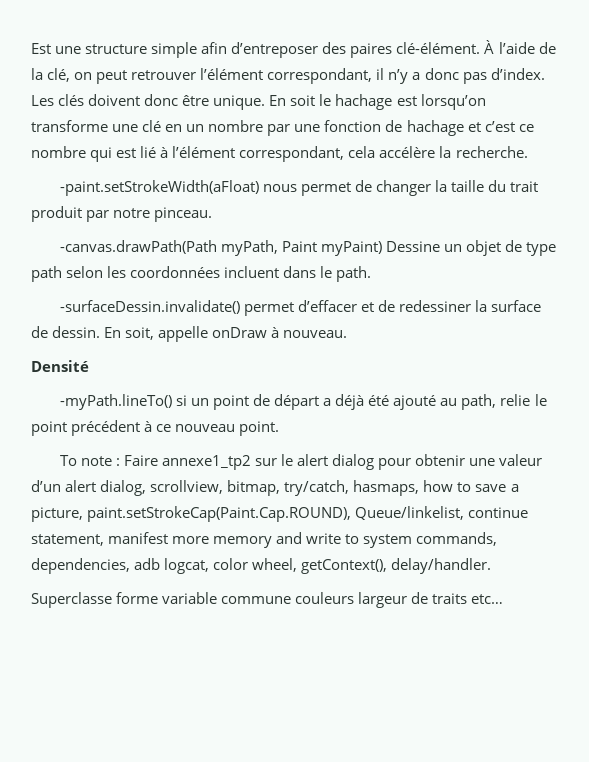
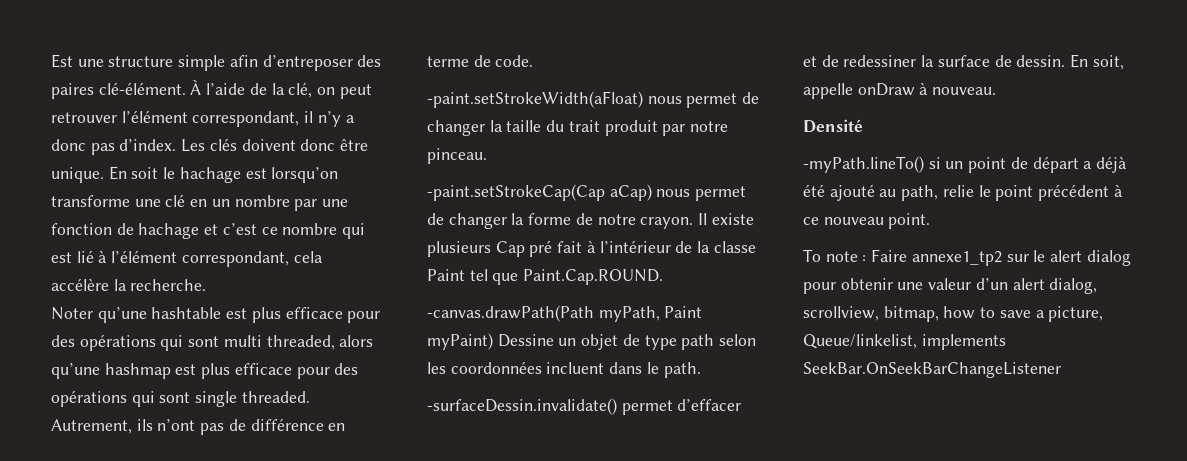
(528, 152) none -> [51,307,381,323] [51,334,374,351] [51,363,359,379] [51,390,310,407] [51,418,346,435] [427,55,534,67] // Noter qu’une hashtable est plus efficace pour des opérations qui sont multi threaded, alors qu’une hashmap est plus efficace pour des opérations qui sont single threaded. Autrement, ils n’ont pas de différence en terme de code.
(213, 214) none -> [427,184,747,201] [427,213,754,229] [427,240,756,257] [427,269,664,285] // -paint.setStrokeCap(Cap aCap) nous permet de changer la forme de notre crayon. Il existe plusieurs Cap pré fait à l’intérieur de la classe Paint tel que Paint.Cap.ROUND.
[284,480,420,496] try/catch, hasmaps, -> (939, 314) none
[87,506,529,522] [31,532,498,548] [31,558,492,574] [31,592,504,608] paint.setStrokeCap(Paint.Cap.ROUND), Queue/linkelist, continue statement, manifest more memory and write to system commands, dependencies, adb logcat, color wheel, getContext(), delay/handler. // Superclasse forme variable commune couleurs largeur de traits etc… -> [803,334,1006,350] [803,362,1061,378] Queue/linkelist, implements SeekBar.OnSeekBarChangeListener

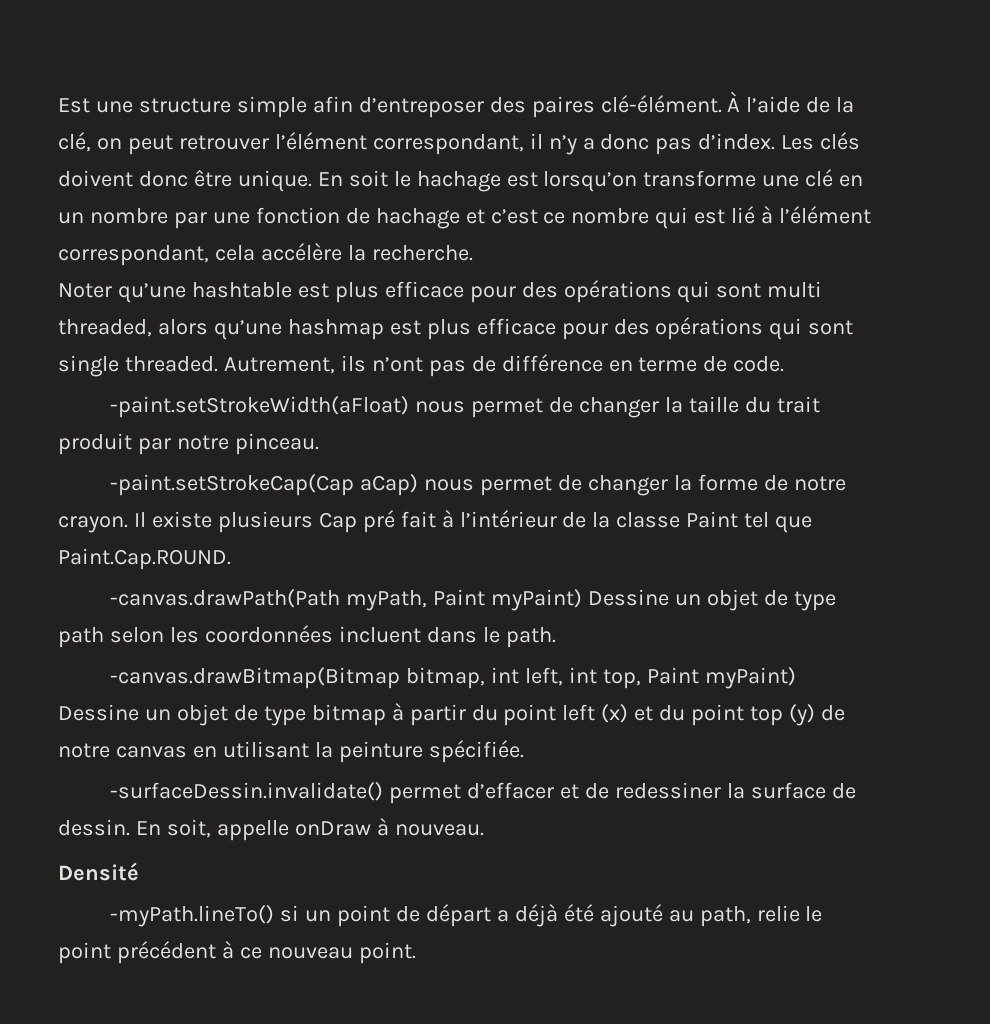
(701, 370) none -> [110,667,796,689] [58,703,845,726] [58,740,524,763] // -canvas.drawBitmap(Bitmap bitmap, int left, int top, Paint myPaint) Dessine un objet de type bitmap à partir du point left (x) et du point top (y) de notre canvas en utilisant la peinture spécifiée.
[803,249,1131,266] [803,278,1098,294] [803,306,1104,322] [803,334,1006,350] [803,362,1061,378] // To note : Faire annexe1_tp2 sur le alert dialog pour obtenir une valeur d’un alert dialog, scrollview, bitmap, how to save a picture, Queue/linkelist, implements SeekBar.OnSeekBarChangeListener -> (416, 953) none

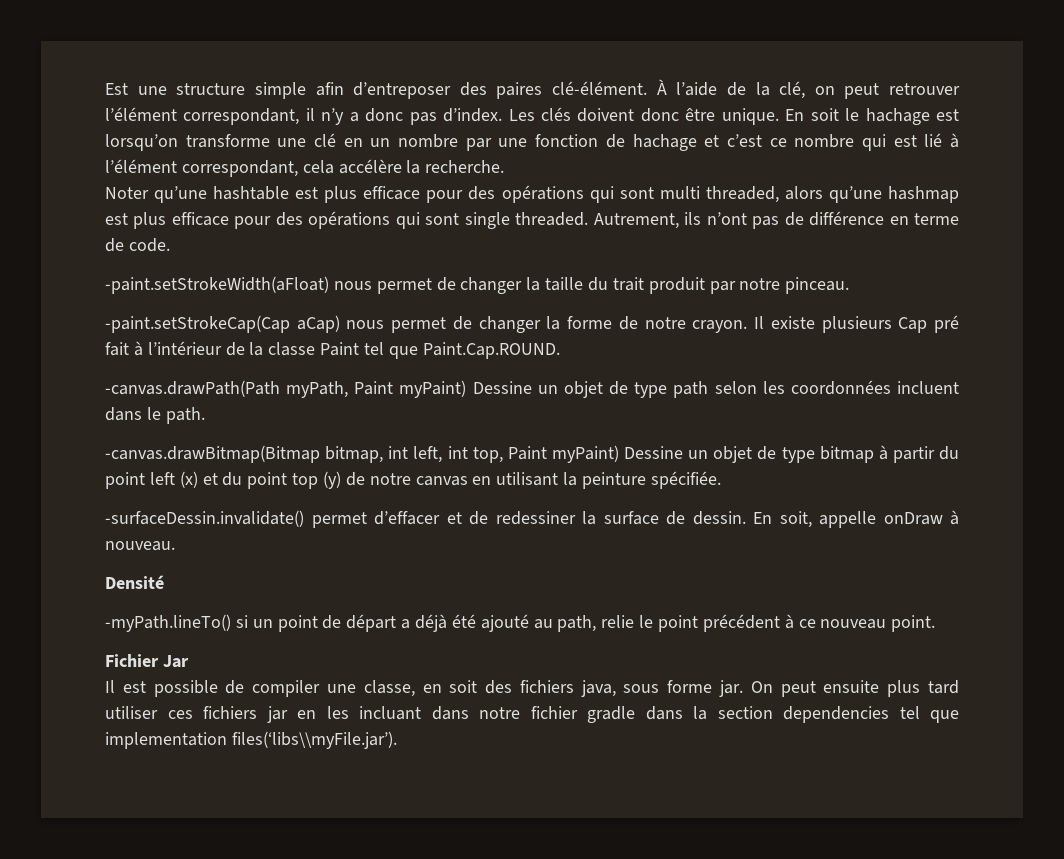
(416, 953) none -> [105,654,189,668] [105,680,959,697] [105,706,959,723] [105,731,397,749] // Fichier Jar // Il est possible de compiler une classe, en soit des fichiers java, sous forme jar. On peut ensuite plus tard utiliser ces fichiers jar en les incluant dans notre fichier gradle dans la section dependencies tel que implementation files(‘libs\\myFile.jar’).

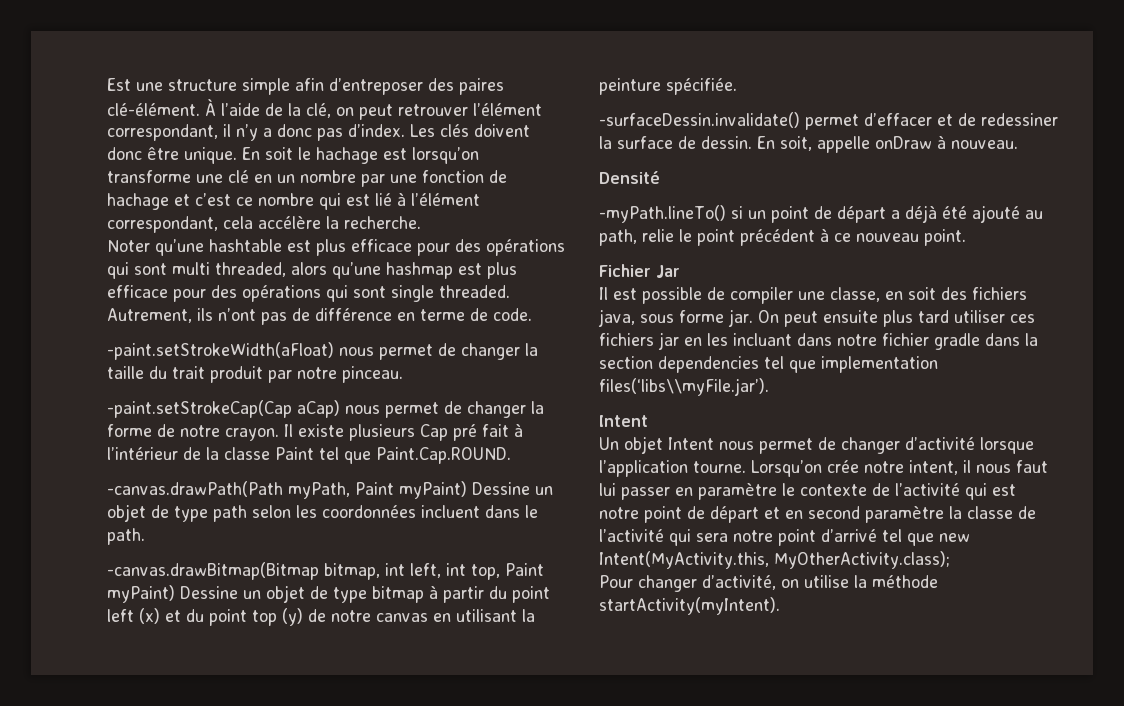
(397, 740) none -> [599,415,648,427] [599,436,1034,454] [599,460,1048,477] [599,483,1016,500] [599,506,1036,523] [599,529,970,546] [599,551,950,569] [599,575,938,592] [599,597,780,615] // Intent // Un objet Intent nous permet de changer d’activité lorsque l’application tourne. Lorsqu’on crée notre intent, il nous faut lui passer en paramètre le contexte de l’activité qui est notre point de départ et en second paramètre la classe de l’activité qui sera notre point d’arrivé tel que new Intent(MyActivity.this, MyOtherActivity.class); // Pour changer d’activité, on utilise la méthode startActivity(myIntent).

